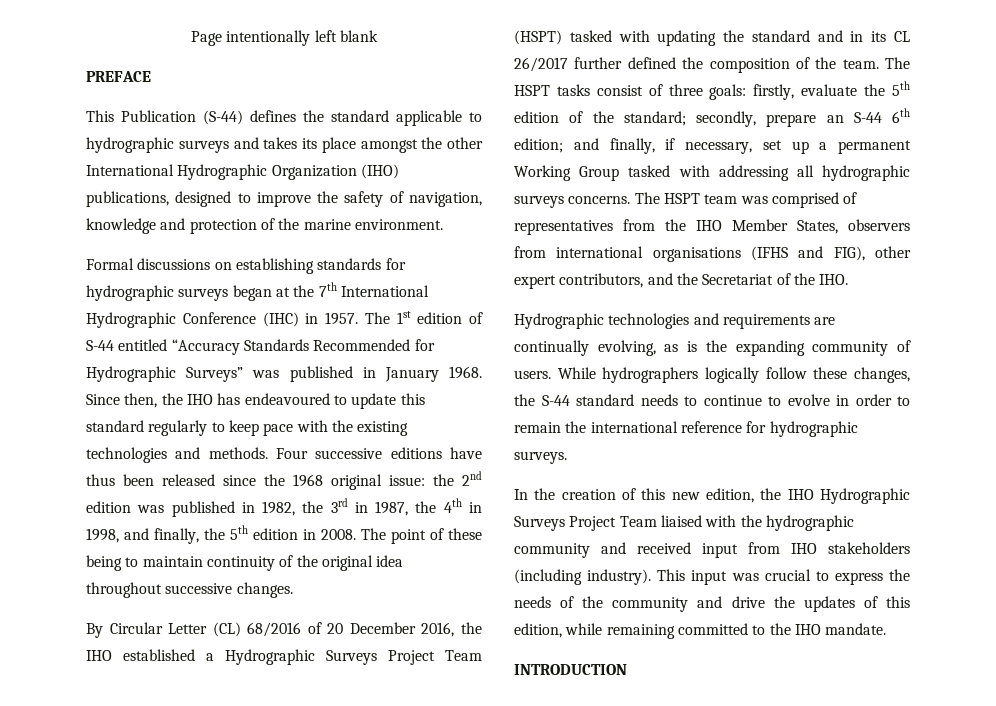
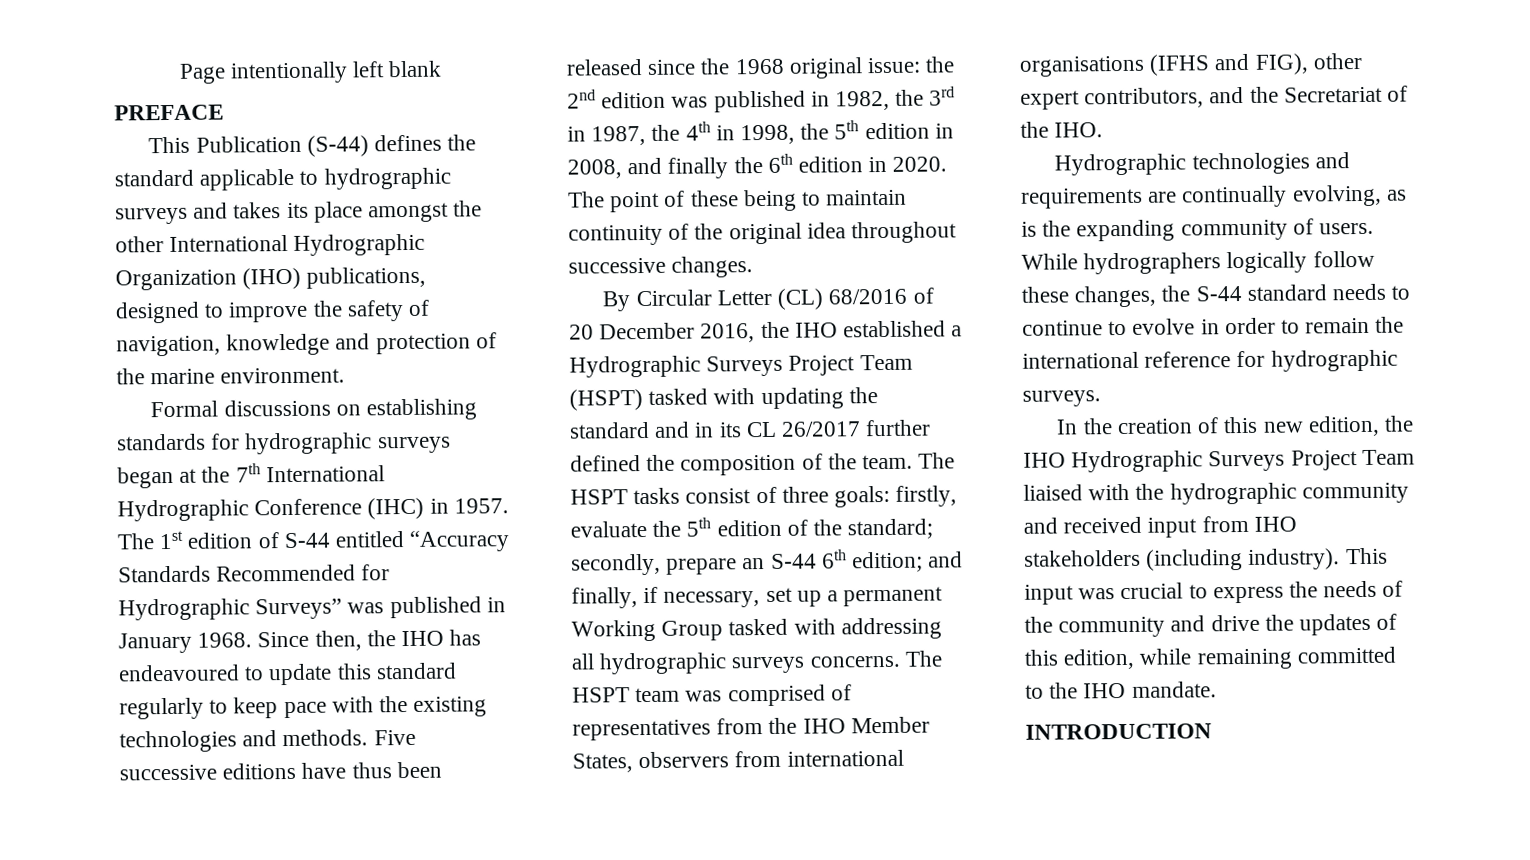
[276,448,308,459] Four -> [373,729,416,746] Five
[124,528,199,544] and finally, -> (796, 134) none
[321,529,356,540] 2008. -> [567,153,948,179] 2008, and finally the 6th edition in 2020.

